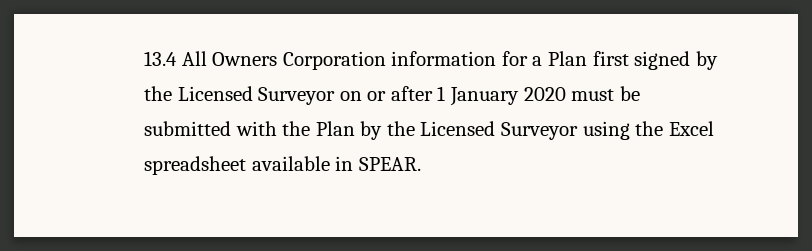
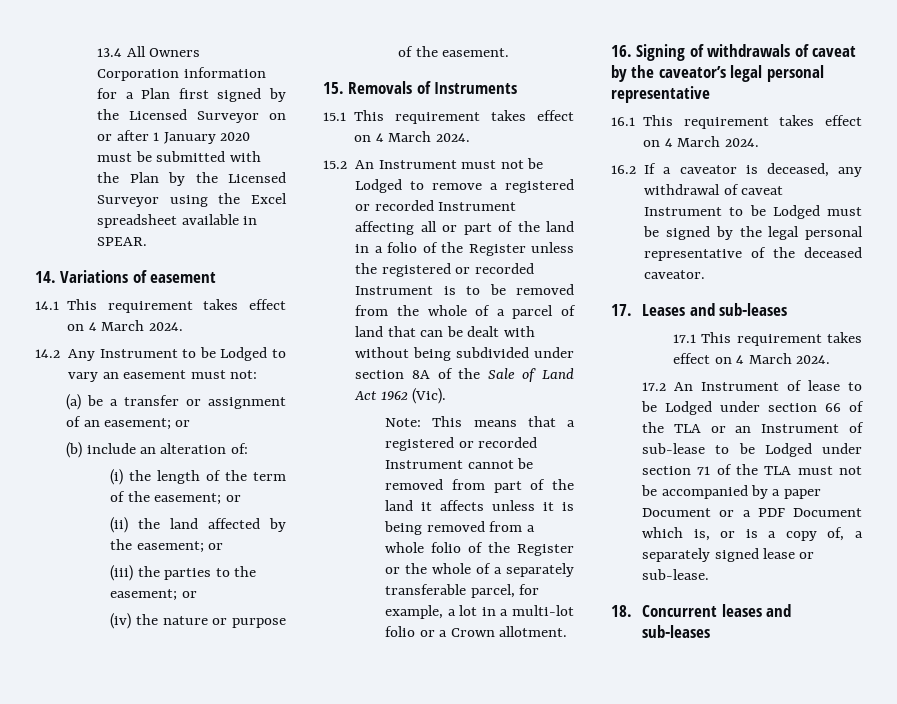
(421, 164) none -> [35,270,217,283] [35,299,286,313] [67,320,183,331] [35,347,287,361] [68,370,258,382] [66,394,286,410] [66,416,191,430] [66,442,248,458] [110,469,286,485] [110,491,241,505] [110,517,286,533] [110,539,224,553] [110,565,257,581] [110,589,197,601] [110,613,286,629] [398,46,510,57] [323,81,518,94] [323,110,574,124] [354,131,470,142] [323,158,544,169] [355,179,574,193] [355,200,517,211] [355,221,574,235] [355,242,574,256] [355,263,534,277] [355,284,574,295] [355,305,576,319] [355,326,535,337] [355,347,574,361] [355,368,574,382] [354,388,447,404] [385,416,575,427] [385,437,538,451] [385,458,534,469] [385,479,574,493] [385,500,574,511] [384,521,535,535] [385,542,574,556] [385,563,574,577] [385,584,540,598] [385,605,574,619] [385,626,567,637] [611,44,857,61] [611,65,824,82] [611,86,710,103] [611,115,862,129] [643,136,759,147] [611,163,862,177] [644,184,784,195] [644,205,862,219] [643,226,863,240] [644,247,862,261] [644,270,706,279] [611,303,787,316] [673,332,862,346] [673,353,830,364] [642,380,862,391] [641,401,864,415] [642,422,864,433] [642,443,862,457] [642,464,862,475] [641,485,821,499] [642,508,862,517] [642,527,863,541] [642,548,815,562] [642,569,710,580] [611,604,791,617] [642,625,711,638] // 14. Variations of easement // 14.1 This requirement takes effect on 4 March 2024. // 14.2 Any Instrument to be Lodged to vary an easement must not: // (a) be a transfer or assignment of an easement; or // (b) include an alteration of: // (i) the length of the term of the easement; or // (ii) the land affected by the easement; or // (iii) the parties to the easement; or // (iv) the nature or purpose of the easement. // 15. Removals of Instruments // 15.1 This requirement takes effect on 4 March 2024. // 15.2 An Instrument must not be Lodged to remove a registered or recorded Instrument affecting all or part of the land in a folio of the Register unless the registered or recorded Instrument is to be removed from the whole of a parcel of land that can be dealt with without being subdivided under section 8A of the Sale of Land Act 1962 (Vic). // Note: This means that a registered or recorded Instrument cannot be removed from part of the land it affects unless it is being removed from a whole folio of the Register or the whole of a separately transferable parcel, for example, a lot in a multi-lot folio or a Crown allotment. // 16. Signing of withdrawals of caveat by the caveator’s legal personal representative // 16.1 This requirement takes effect on 4 March 2024. // 16.2 If a caveator is deceased, any withdrawal of caveat Instrument to be Lodged must be signed by the legal personal representative of the deceased caveator. // 17. Leases and sub-leases // 17.1 This requirement takes effect on 4 March 2024. // 17.2 An Instrument of lease to be Lodged under section 66 of the TLA or an Instrument of sub-lease to be Lodged under section 71 of the TLA must not be accompanied by a paper Document or a PDF Document which is, or is a copy of, a separately signed lease or sub-lease. // 18. Concurrent leases and sub-leases

